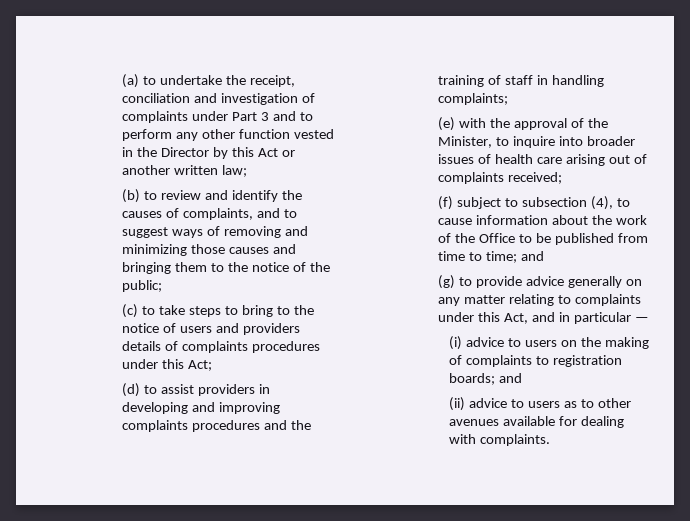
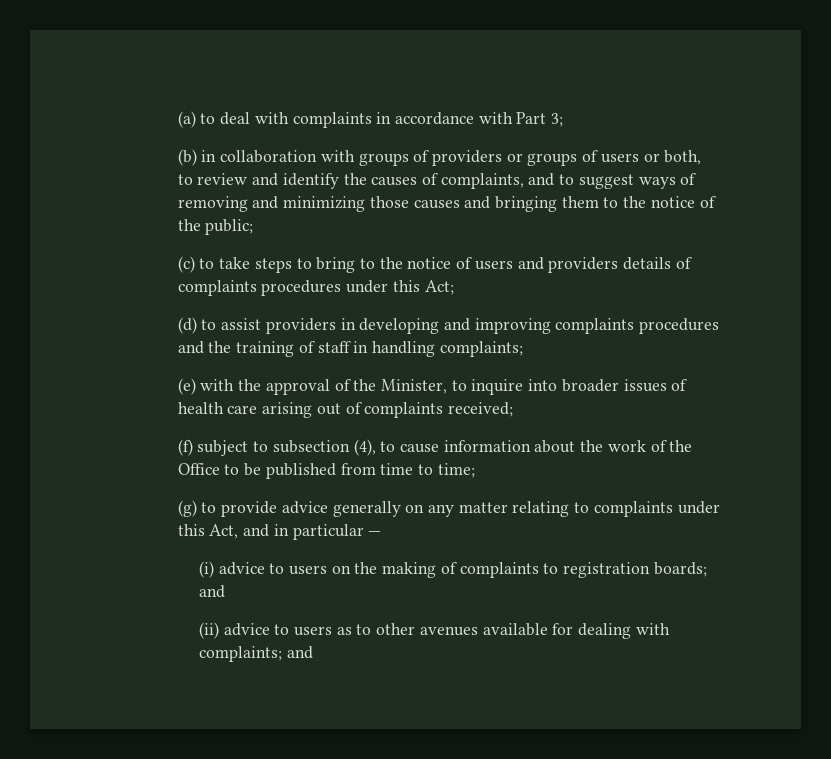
[159,75,295,87] [122,93,315,105] [122,111,313,123] [122,129,334,141] [122,147,295,159] [122,165,247,177] [122,189,141,203] undertake the receipt, conciliation and investigation of complaints under Part 3 and to perform any other function vested in the Director by this Act or another written law; // (b) -> [220,112,564,128] [177,149,702,166] deal with complaints in accordance with Part 3; // (b) in collaboration with groups of providers or groups of users or both,
[520,251,544,261] and -> (475, 470) none
[480,434,551,446] complaints. -> [198,646,313,662] complaints; and

